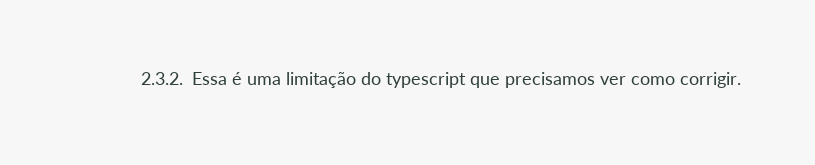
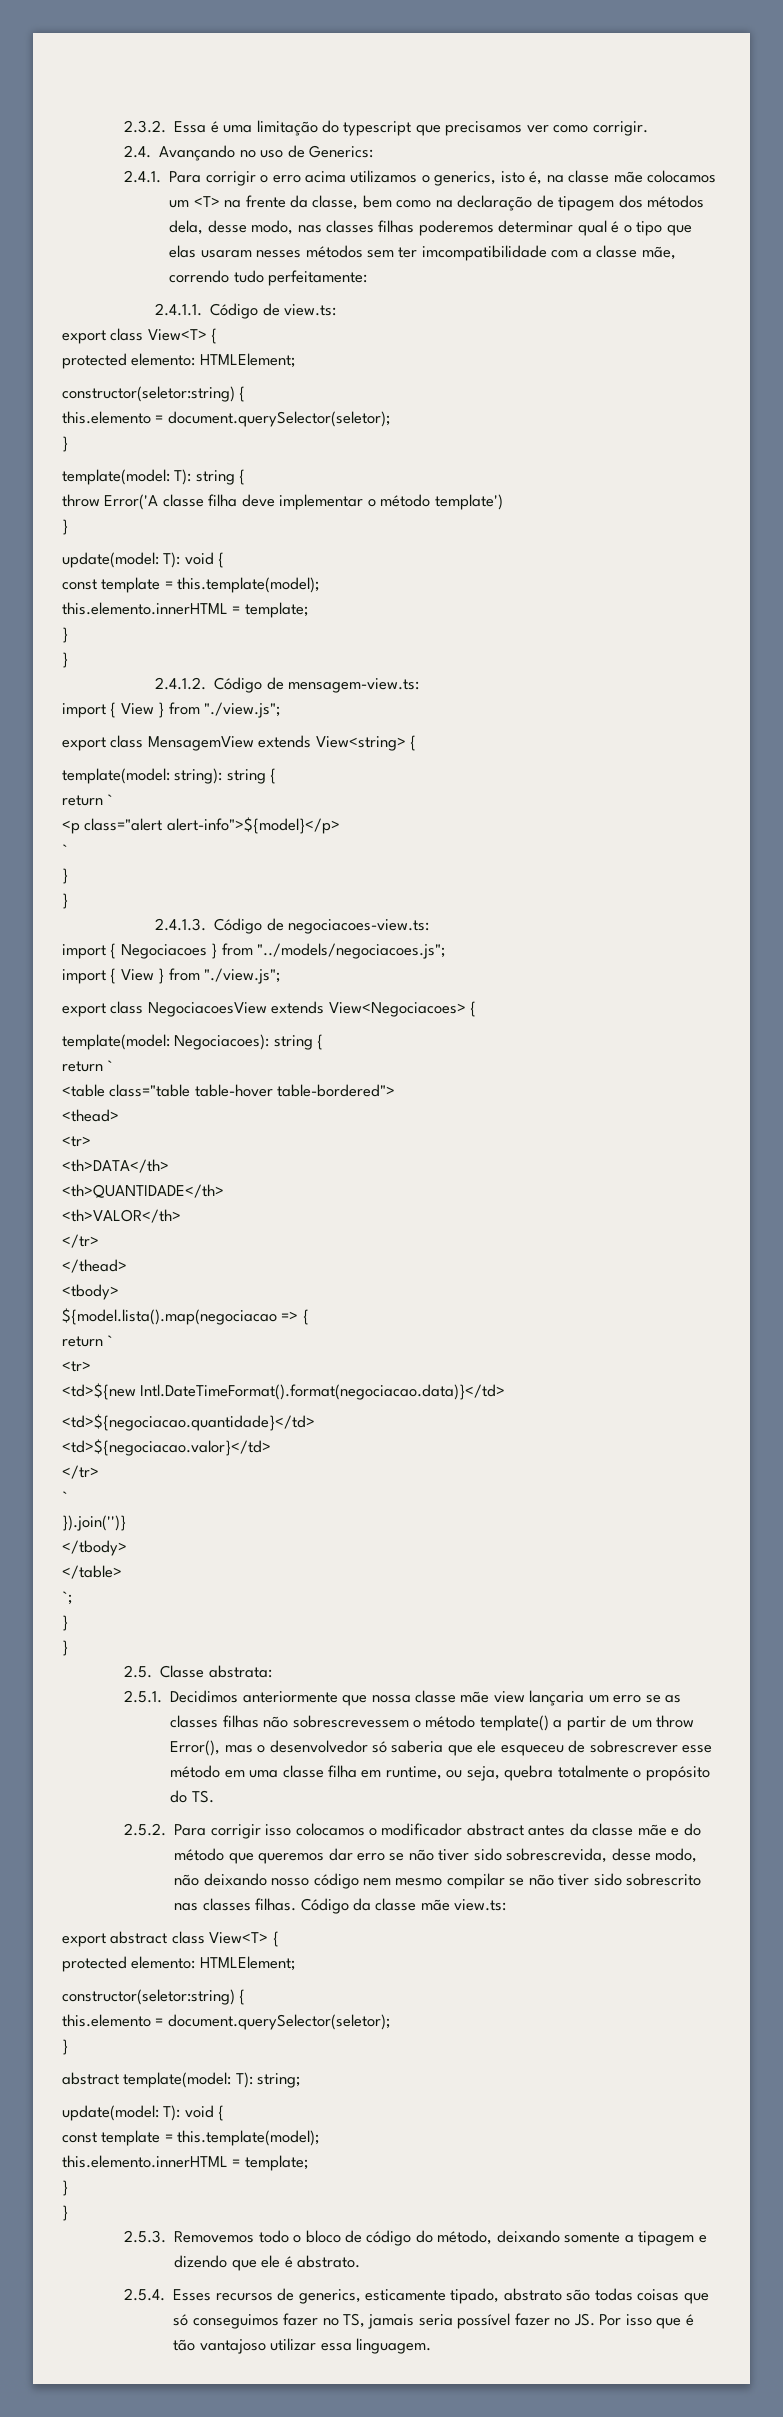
(742, 80) none -> [123,145,373,161] [123,170,717,186] [169,195,705,211] [169,220,692,236] [169,245,676,261] [169,270,368,286] [154,303,337,319] [62,328,218,344] [62,353,295,369] [62,386,246,402] [62,411,390,427] [62,436,68,452] [62,469,246,485] [62,494,503,510] [62,519,68,535] [62,552,225,568] [62,577,320,593] [62,602,308,618] [62,627,68,643] [62,652,68,668] [154,677,420,693] [62,702,281,718] [62,735,417,751] [62,768,277,784] [62,794,114,806] [62,817,340,834] [62,844,68,855] [62,868,68,884] [62,893,68,909] [154,918,430,934] [62,943,446,959] [62,968,281,984] [62,1001,477,1017] [62,1034,324,1050] [62,1060,114,1072] [62,1084,396,1097] [62,1109,119,1122] [62,1136,91,1147] [62,1159,169,1173] [62,1184,224,1198] [62,1209,181,1223] [62,1234,99,1248] [62,1259,127,1273] [62,1284,119,1300] [62,1308,309,1325] [62,1335,114,1347] [62,1361,91,1372] [62,1383,506,1400] [62,1414,315,1431] [62,1439,271,1456] [62,1465,99,1479] [62,1491,68,1502] [62,1515,126,1531] [62,1540,127,1556] [62,1565,122,1579] [62,1591,72,1605] [62,1615,68,1631] [62,1640,68,1656] [123,1665,272,1678] [123,1690,682,1706] [170,1715,695,1731] [170,1740,713,1756] [170,1765,710,1781] [170,1790,214,1803] [123,1823,701,1839] [174,1848,698,1864] [174,1873,702,1889] [174,1898,507,1914] [62,1931,279,1947] [62,1956,295,1972] [62,1989,246,2005] [62,2014,390,2030] [62,2039,68,2055] [62,2072,301,2088] [62,2105,225,2121] [62,2130,320,2146] [62,2155,308,2171] [62,2180,68,2196] [62,2205,68,2221] [123,2230,707,2246] [174,2255,360,2271] [123,2288,709,2304] [173,2313,694,2329] [173,2338,431,2354] // 2.4. Avançando no uso de Generics: // 2.4.1. Para corrigir o erro acima utilizamos o generics, isto é, na classe mãe colocamos um <T> na frente da classe, bem como na declaração de tipagem dos métodos dela, desse modo, nas classes filhas poderemos determinar qual é o tipo que elas usaram nesses métodos sem ter imcompatibilidade com a classe mãe, correndo tudo perfeitamente: // 2.4.1.1. Código de view.ts: // export class View<T> { // protected elemento: HTMLElement; // constructor(seletor:string) { // this.elemento = document.querySelector(seletor); // } // template(model: T): string { // throw Error('A classe filha deve implementar o método template') // } // update(model: T): void { // const template = this.template(model); // this.elemento.innerHTML = template; // } // } // 2.4.1.2. Código de mensagem-view.ts: // import { View } from "./view.js"; // export class MensagemView extends View<string> { // template(model: string): string { // return ` // <p class="alert alert-info">${model}</p> // ` // } // } // 2.4.1.3. Código de negociacoes-view.ts: // import { Negociacoes } from "../models/negociacoes.js"; // import { View } from "./view.js"; // export class NegociacoesView extends View<Negociacoes> { // template(model: Negociacoes): string { // return ` // <table class="table table-hover table-bordered"> // <thead> // <tr> // <th>DATA</th> // <th>QUANTIDADE</th> // <th>VALOR</th> // </tr> // </thead> // <tbody> // ${model.lista().map(negociacao => { // return ` // <tr> // <td>${new Intl.DateTimeFormat().format(negociacao.data)}</td> // <td>${negociacao.quantidade}</td> // <td>${negociacao.valor}</td> // </tr> // ` // }).join('')} // </tbody> // </table> // `; // } // } // 2.5. Classe abstrata: // 2.5.1. Decidimos anteriormente que nossa classe mãe view lançaria um erro se as classes filhas não sobrescrevessem o método template() a partir de um throw Error(), mas o desenvolvedor só saberia que ele esqueceu de sobrescrever esse método em uma classe filha em runtime, ou seja, quebra totalmente o propósito do TS. // 2.5.2. Para corrigir isso colocamos o modificador abstract antes da classe mãe e do método que queremos dar erro se não tiver sido sobrescrevida, desse modo, não deixando nosso código nem mesmo compilar se não tiver sido sobrescrito nas classes filhas. Código da classe mãe view.ts: // export abstract class View<T> { // protected elemento: HTMLElement; // constructor(seletor:string) { // this.elemento = document.querySelector(seletor); // } // abstract template(model: T): string; // update(model: T): void { // const template = this.template(model); // this.elemento.innerHTML = template; // } // } // 2.5.3. Removemos todo o bloco de código do método, deixando somente a tipagem e dizendo que ele é abstrato. // 2.5.4. Esses recursos de generics, esticamente tipado, abstrato são todas coisas que só conseguimos fazer no TS, jamais seria possível fazer no JS. Por isso que é tão vantajoso utilizar essa linguagem.

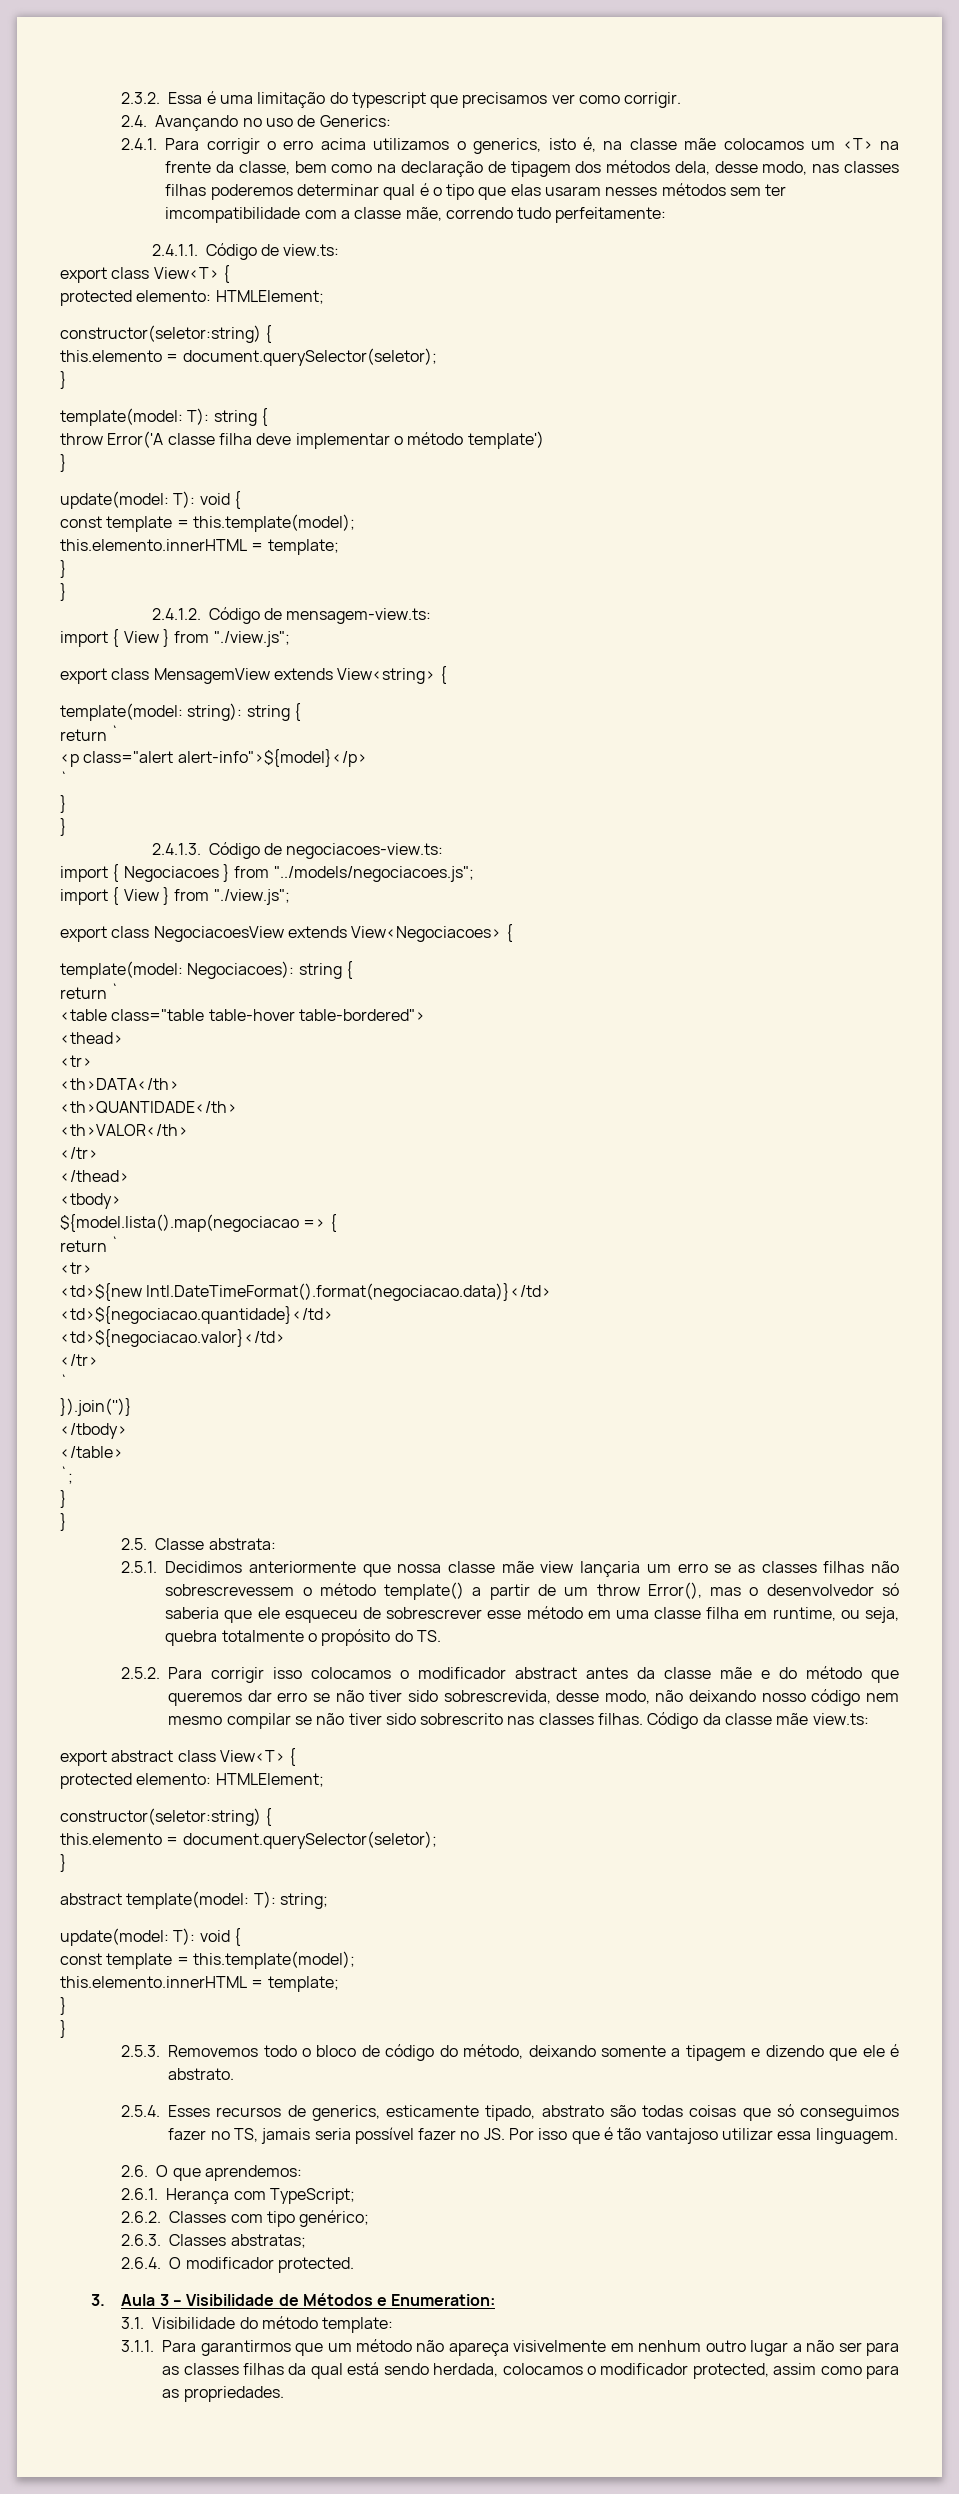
(431, 2346) none -> [121,2165,302,2181] [121,2188,355,2204] [121,2210,370,2227] [121,2234,306,2248] [121,2257,354,2273] [90,2293,496,2306] [121,2316,394,2333] [121,2339,900,2356] [162,2362,899,2379] [162,2386,284,2402] // 2.6. O que aprendemos: // 2.6.1. Herança com TypeScript; // 2.6.2. Classes com tipo genérico; // 2.6.3. Classes abstratas; // 2.6.4. O modificador protected. // 3. Aula 3 – Visibilidade de Métodos e Enumeration: // 3.1. Visibilidade do método template: // 3.1.1. Para garantirmos que um método não apareça visivelmente em nenhum outro lugar a não ser para as classes filhas da qual está sendo herdada, colocamos o modificador protected, assim como para as propriedades.

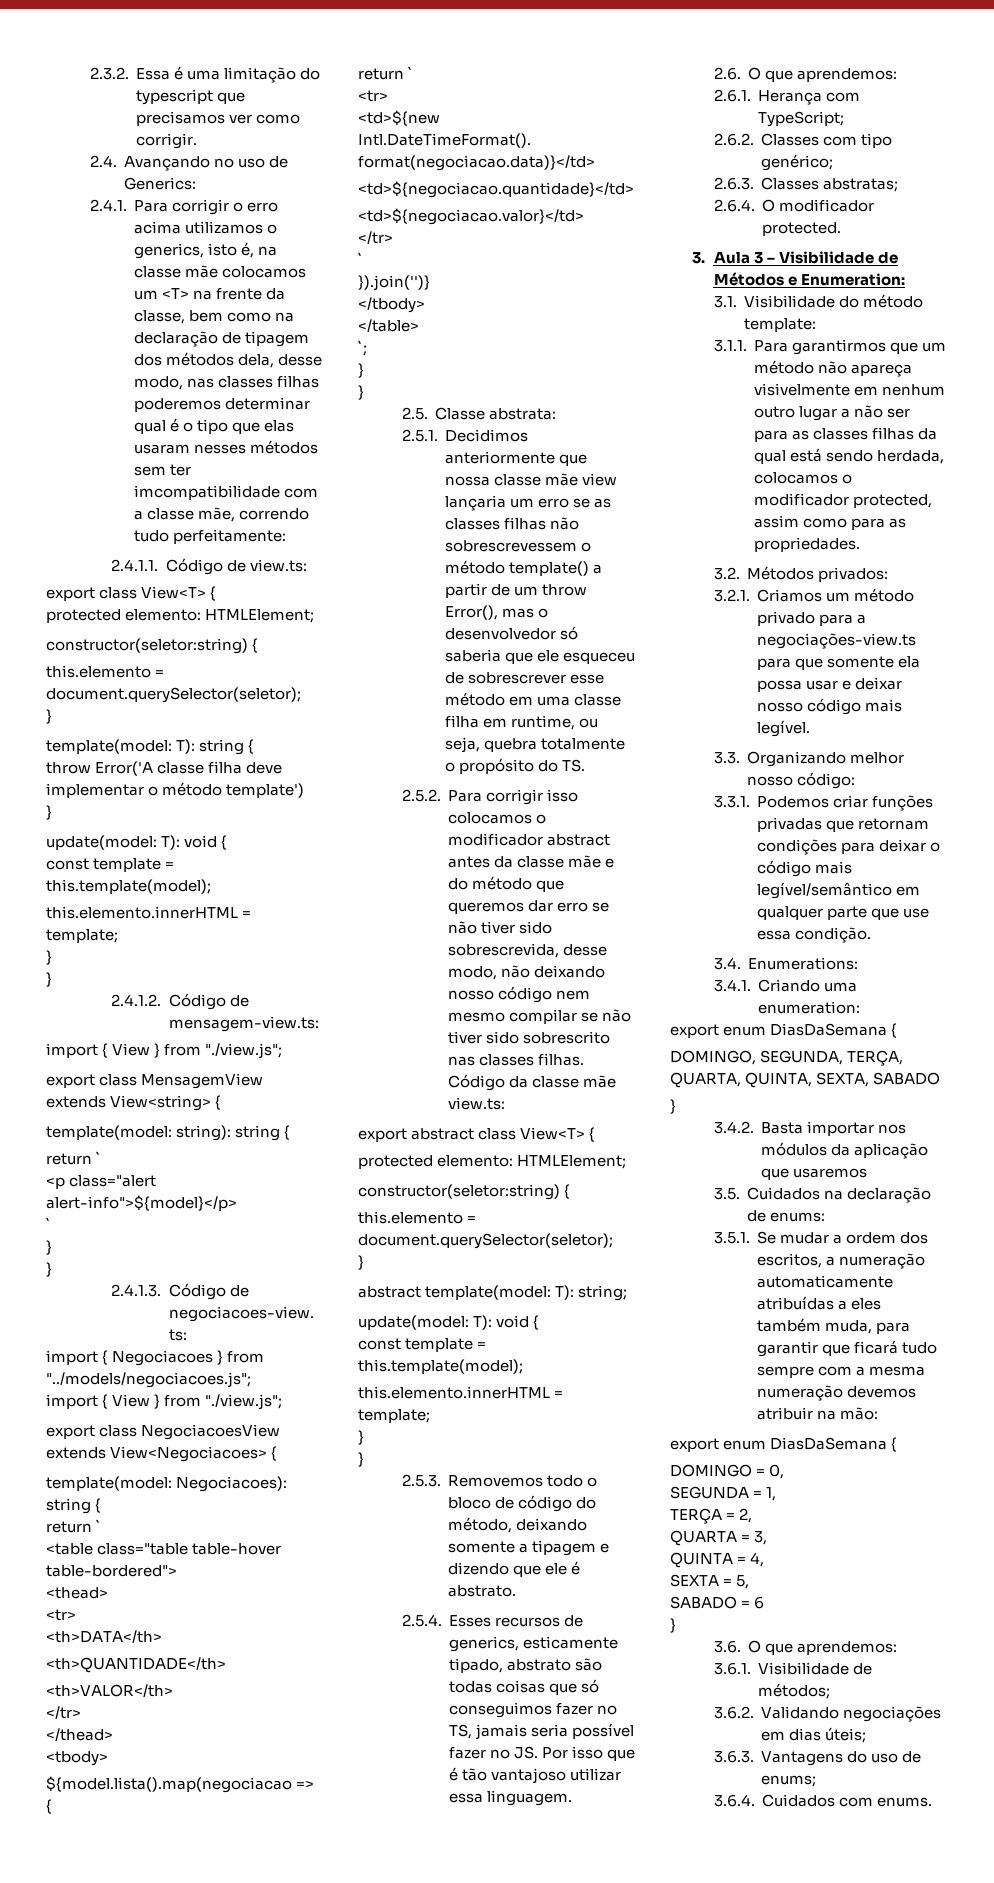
(284, 2394) none -> [713,566,889,582] [713,588,915,602] [756,611,867,626] [756,633,916,649] [756,656,921,670] [756,677,903,692] [756,698,903,715] [756,720,810,737] [713,751,905,767] [746,772,856,789] [713,795,934,811] [756,817,930,832] [756,839,941,855] [756,860,853,877] [756,882,921,899] [756,906,930,920] [756,927,872,943] [713,957,858,970] [713,979,858,992] [757,1001,860,1014] [670,1023,898,1038] [670,1050,904,1066] [670,1072,941,1088] [670,1099,676,1114] [713,1121,907,1136] [760,1142,929,1159] [760,1168,868,1180] [713,1187,932,1203] [746,1210,826,1222] [713,1231,929,1244] [756,1253,926,1269] [756,1275,893,1288] [756,1296,882,1310] [756,1318,911,1334] [756,1340,938,1357] [756,1366,926,1378] [756,1385,917,1401] [756,1407,879,1420] [670,1437,898,1452] [670,1464,785,1479] [670,1486,777,1501] [670,1508,753,1524] [670,1530,768,1546] [670,1552,765,1568] [670,1574,750,1589] [670,1596,765,1609] [670,1618,676,1633] [713,1640,898,1655] [713,1662,873,1675] [757,1683,830,1699] [713,1706,942,1722] [760,1727,867,1743] [713,1750,922,1766] [760,1775,816,1787] [713,1794,933,1807] // 3.2. Métodos privados: // 3.2.1. Criamos um método privado para a negociações-view.ts para que somente ela possa usar e deixar nosso código mais legível. // 3.3. Organizando melhor nosso código: // 3.3.1. Podemos criar funções privadas que retornam condições para deixar o código mais legível/semântico em qualquer parte que use essa condição. // 3.4. Enumerations: // 3.4.1. Criando uma enumeration: // export enum DiasDaSemana { // DOMINGO, SEGUNDA, TERÇA, QUARTA, QUINTA, SEXTA, SABADO // } // 3.4.2. Basta importar nos módulos da aplicação que usaremos // 3.5. Cuidados na declaração de enums: // 3.5.1. Se mudar a ordem dos escritos, a numeração automaticamente atribuídas a eles também muda, para garantir que ficará tudo sempre com a mesma numeração devemos atribuir na mão: // export enum DiasDaSemana { // DOMINGO = 0, // SEGUNDA = 1, // TERÇA = 2, // QUARTA = 3, // QUINTA = 4, // SEXTA = 5, // SABADO = 6 // } // 3.6. O que aprendemos: // 3.6.1. Visibilidade de métodos; // 3.6.2. Validando negociações em dias úteis; // 3.6.3. Vantagens do uso de enums; // 3.6.4. Cuidados com enums.

